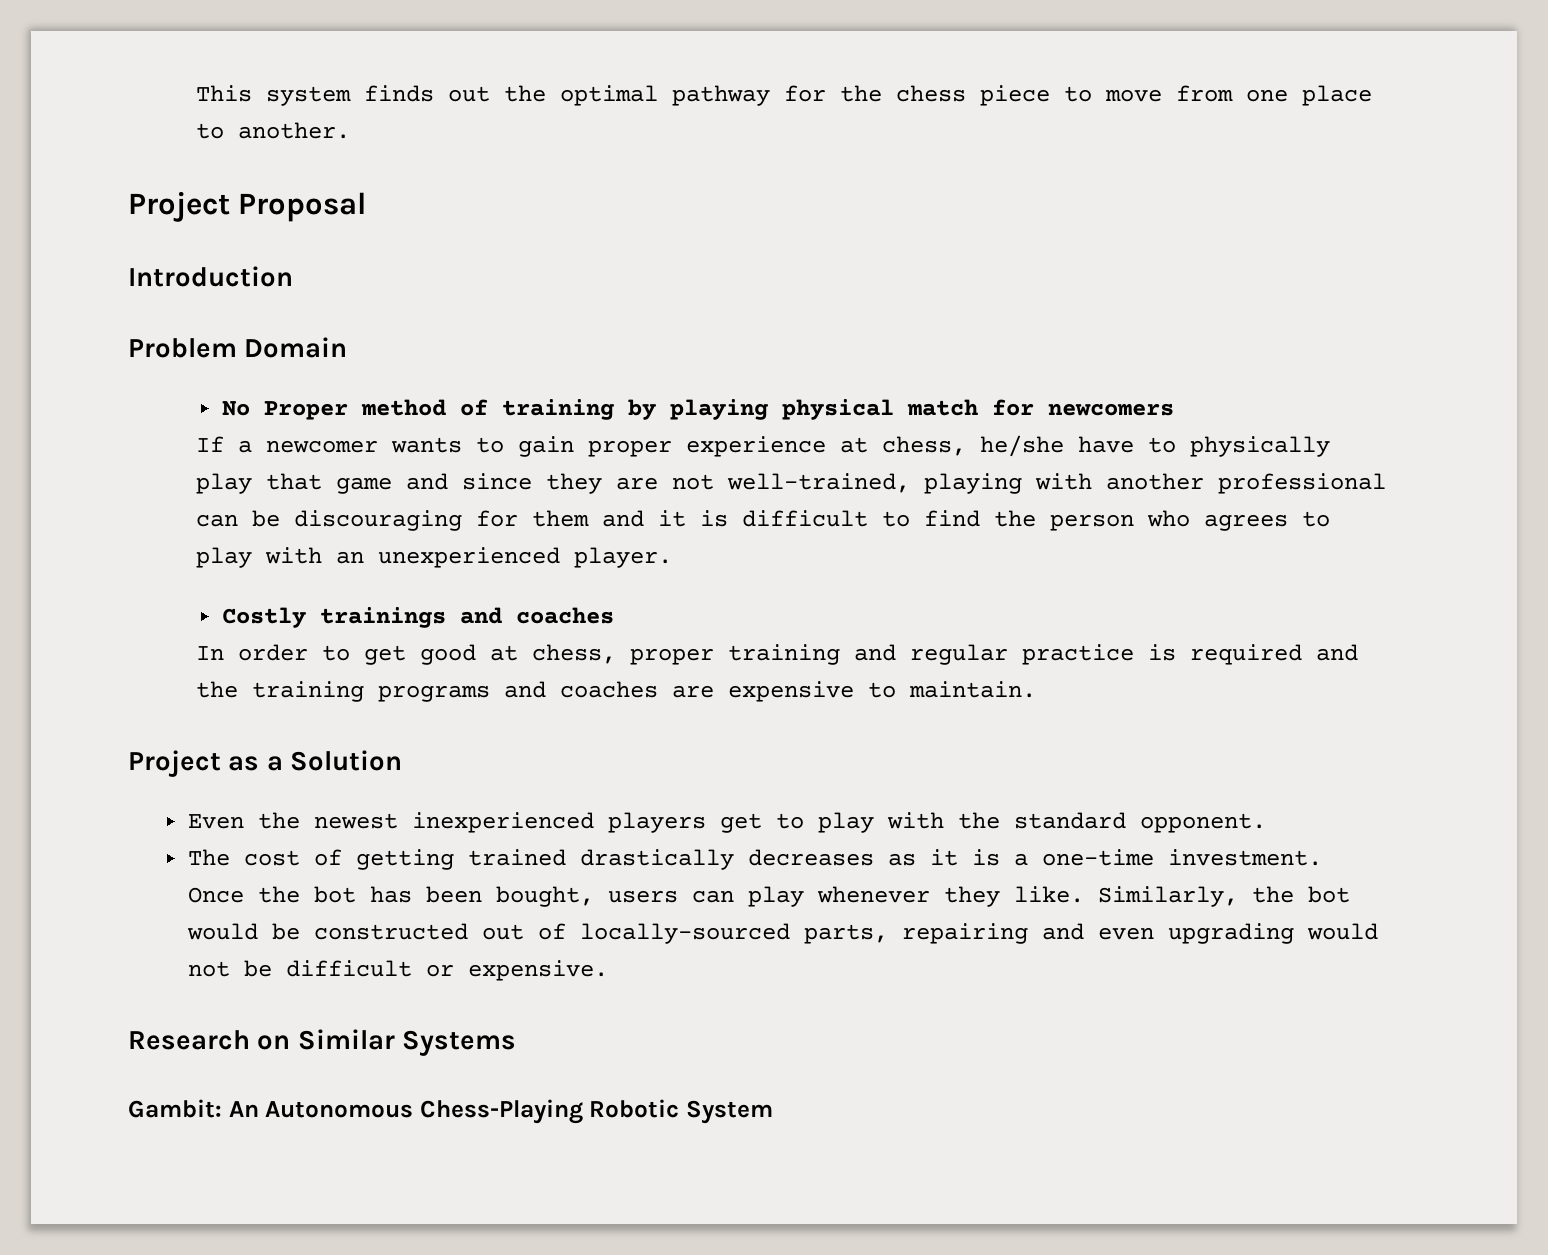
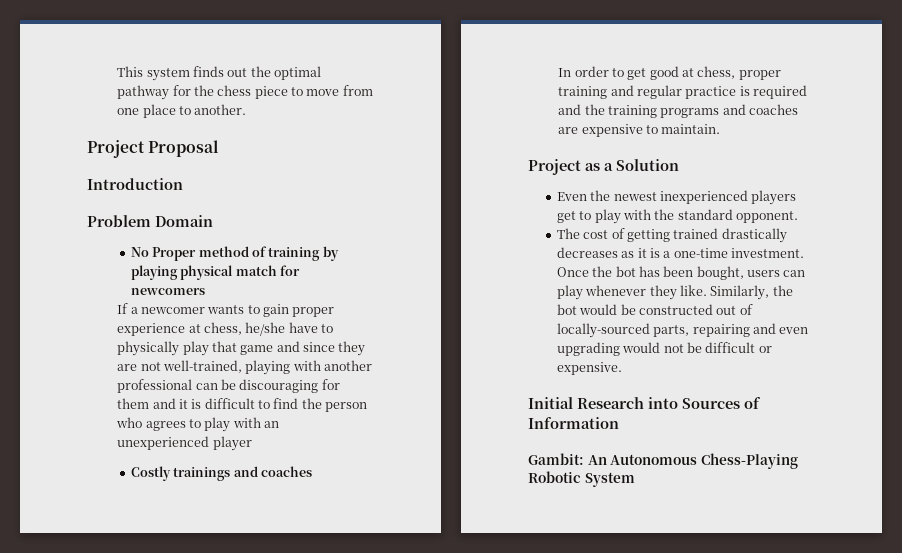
[573,547,672,568] player. -> [212,436,252,451] player
[128,1029,517,1056] Research on Similar Systems -> [528,397,761,409] [528,417,619,429] Initial Research into Sources of Information

